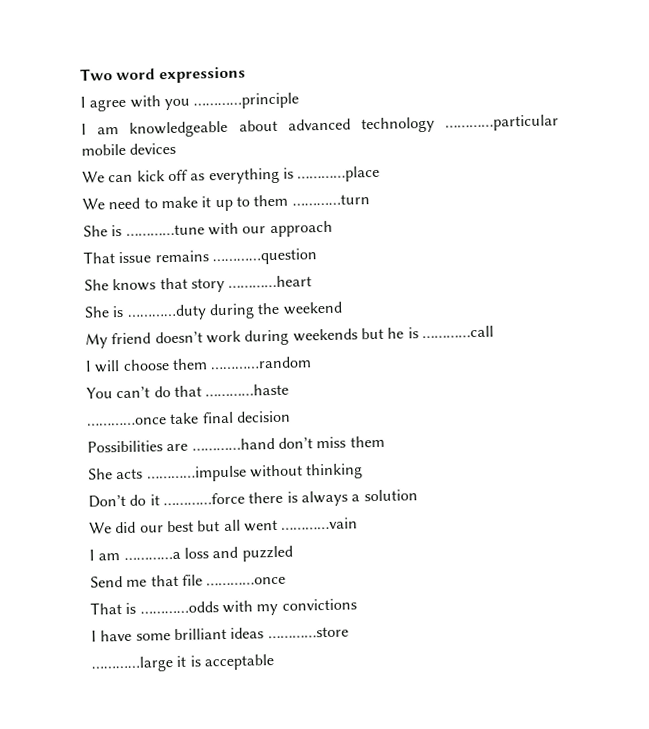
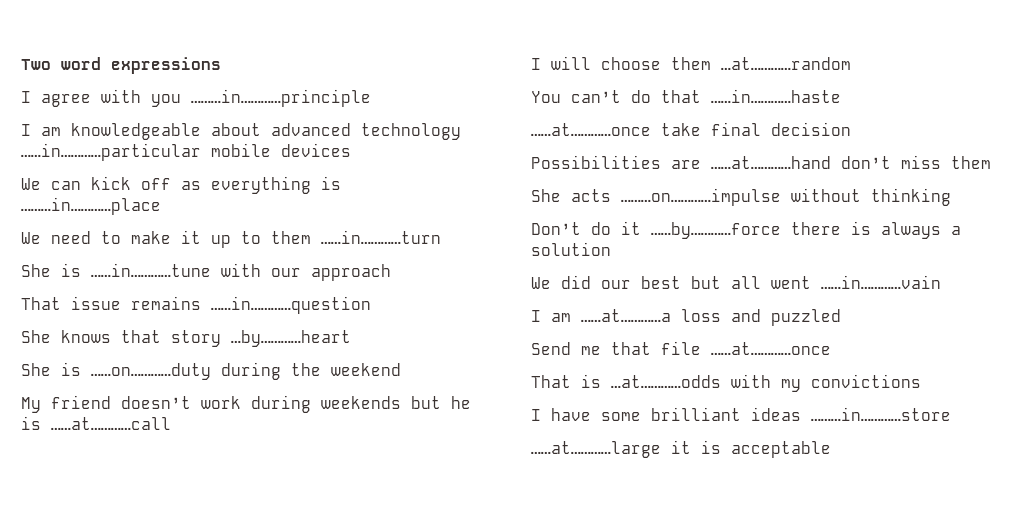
[193,92,300,110] …………principle -> [191,89,371,107] ………in…………principle
[445,114,560,132] …………particular -> [21,143,201,161] ……in…………particular
[297,165,381,183] …………place -> [21,197,161,215] ………in…………place
[291,194,370,206] [83,224,205,237] …………turn // She is …………tune -> [321,230,441,244] [21,263,211,277] ……in…………turn // She is ……in…………tune
[211,248,317,266] …………question -> [211,296,371,314] ……in…………question
[228,275,313,288] [84,304,207,321] …………heart // She is …………duty -> [231,330,351,347] [21,362,211,380] …by…………heart // She is ……on…………duty
[421,325,494,339] …………call -> [51,417,171,430] ……at…………call
[210,356,313,370] …………random -> [721,57,851,70] …at…………random
[205,383,290,397] [87,417,167,426] …………haste // …………once -> [711,89,841,103] [531,123,651,136] ……in…………haste // ……at…………once
[191,438,275,451] …………hand -> [711,156,831,169] ……at…………hand
[145,465,247,483] …………impulse -> [621,188,781,206] ………on…………impulse
[162,492,245,506] …………force -> [651,222,781,239] ……by…………force
[281,517,359,530] [89,549,181,561] …………vain // I am …………a -> [821,275,941,289] [531,309,671,322] ……in…………vain // I am ……at…………a
[206,576,287,586] …………once -> [711,342,831,355] ……at…………once
[139,601,219,614] …………odds -> [611,375,721,388] …at…………odds
[267,626,349,639] [91,656,174,673] …………store // …………large -> [811,407,951,421] [531,441,661,458] ………in…………store // ……at…………large

